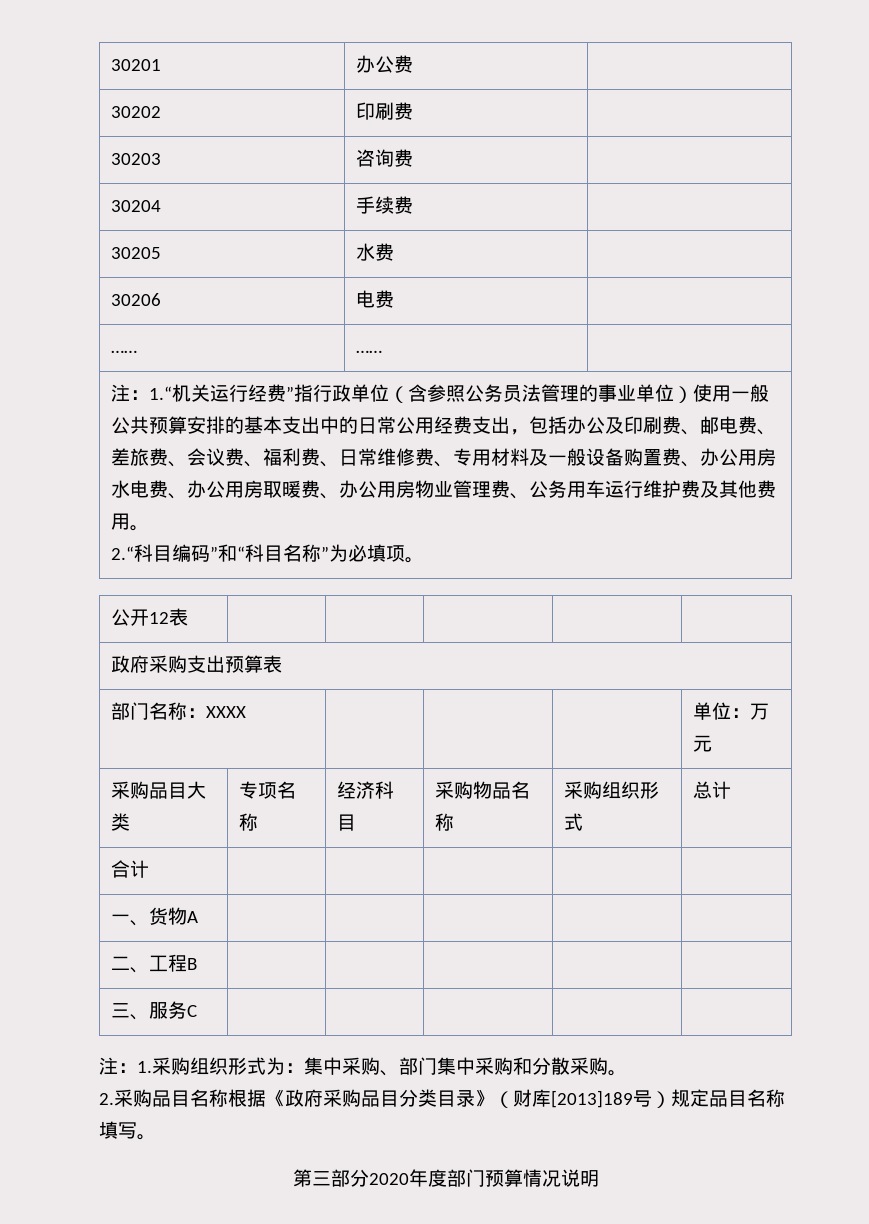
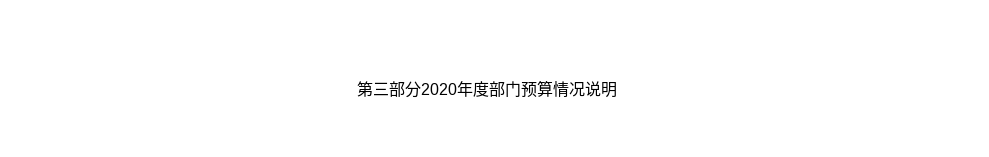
[111,59,162,71] [356,55,414,73] [111,106,162,118] [356,102,414,120] [111,153,162,165] [356,149,414,167] [111,200,162,212] [356,196,414,214] [111,247,162,259] [356,243,395,261] [111,293,162,306] [356,290,395,308] [111,350,138,353] [356,350,383,353] [111,384,770,403] [111,416,777,435] [111,448,777,467] [111,480,777,499] [111,513,150,531] [111,544,425,563] [111,608,189,626] [111,655,283,673] [111,702,247,720] [693,702,770,720] [693,735,713,752] [111,781,207,799] [111,813,131,831] [239,781,297,799] [239,813,259,831] [337,781,395,799] [337,814,357,831] [435,781,531,799] [435,813,455,831] [564,781,660,799] [564,813,584,831] [693,781,732,799] [111,860,150,878] [111,907,199,926] [111,954,198,973] [111,1001,198,1020] [99,1057,627,1076] [99,1089,785,1108] [99,1121,156,1140] 30201 | 办公费 | // 30202 | 印刷费 | // 30203 | 咨询费 | // 30204 | 手续费 | // 30205 | 水费 | // 30206 | 电费 | // …… | …… | // 注：1.“机关运行经费”指行政单位（含参照公务员法管理的事业单位）使用一般公共预算安排的基本支出中的日常公用经费支出，包括办公及印刷费、邮电费、差旅费、会议费、福利费、日常维修费、专用材料及一般设备购置费、办公用房水电费、办公用房取暖费、办公用房物业管理费、公务用车运行维护费及其他费用。 // 2.“科目编码”和“科目名称”为必填项。 // 公开12表 | | | | | // 政府采购支出预算表 // 部门名称：XXXX | | | | 单位：万元 // 采购品目大类 | 专项名称 | 经济科目 | 采购物品名称 | 采购组织形式 | 总计 // 合计 | | | | | // 一、货物A | | | | | // 二、工程B | | | | | // 三、服务C | | | | | // 注：1.采购组织形式为：集中采购、部门集中采购和分散采购。 // 2.采购品目名称根据《政府采购品目分类目录》（财库[2013]189号）规定品目名称填写。 // -> (356, 89) none

